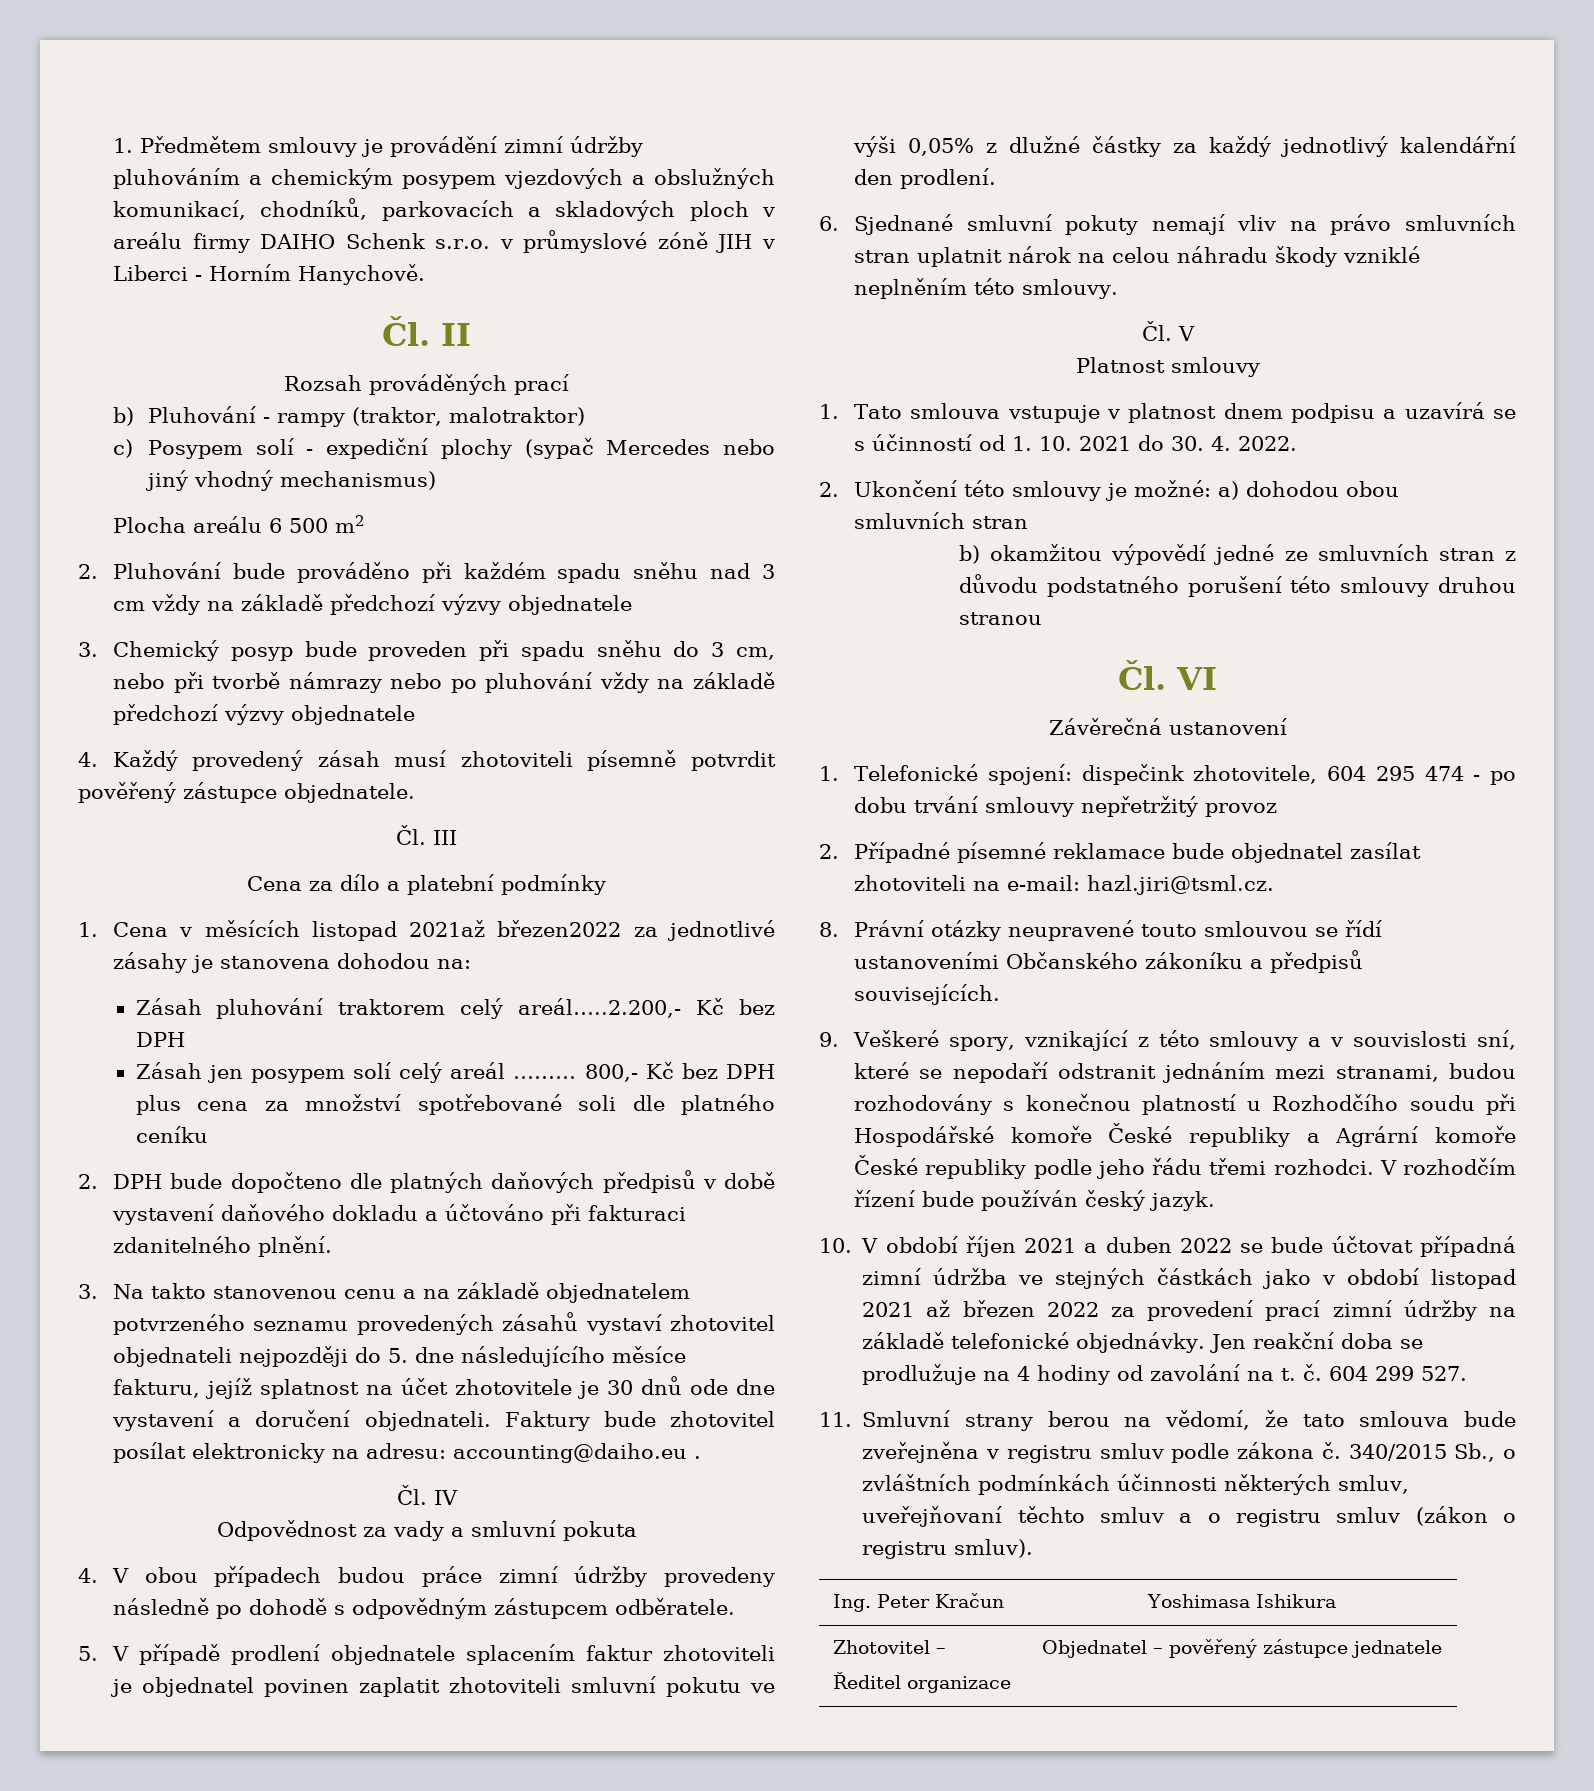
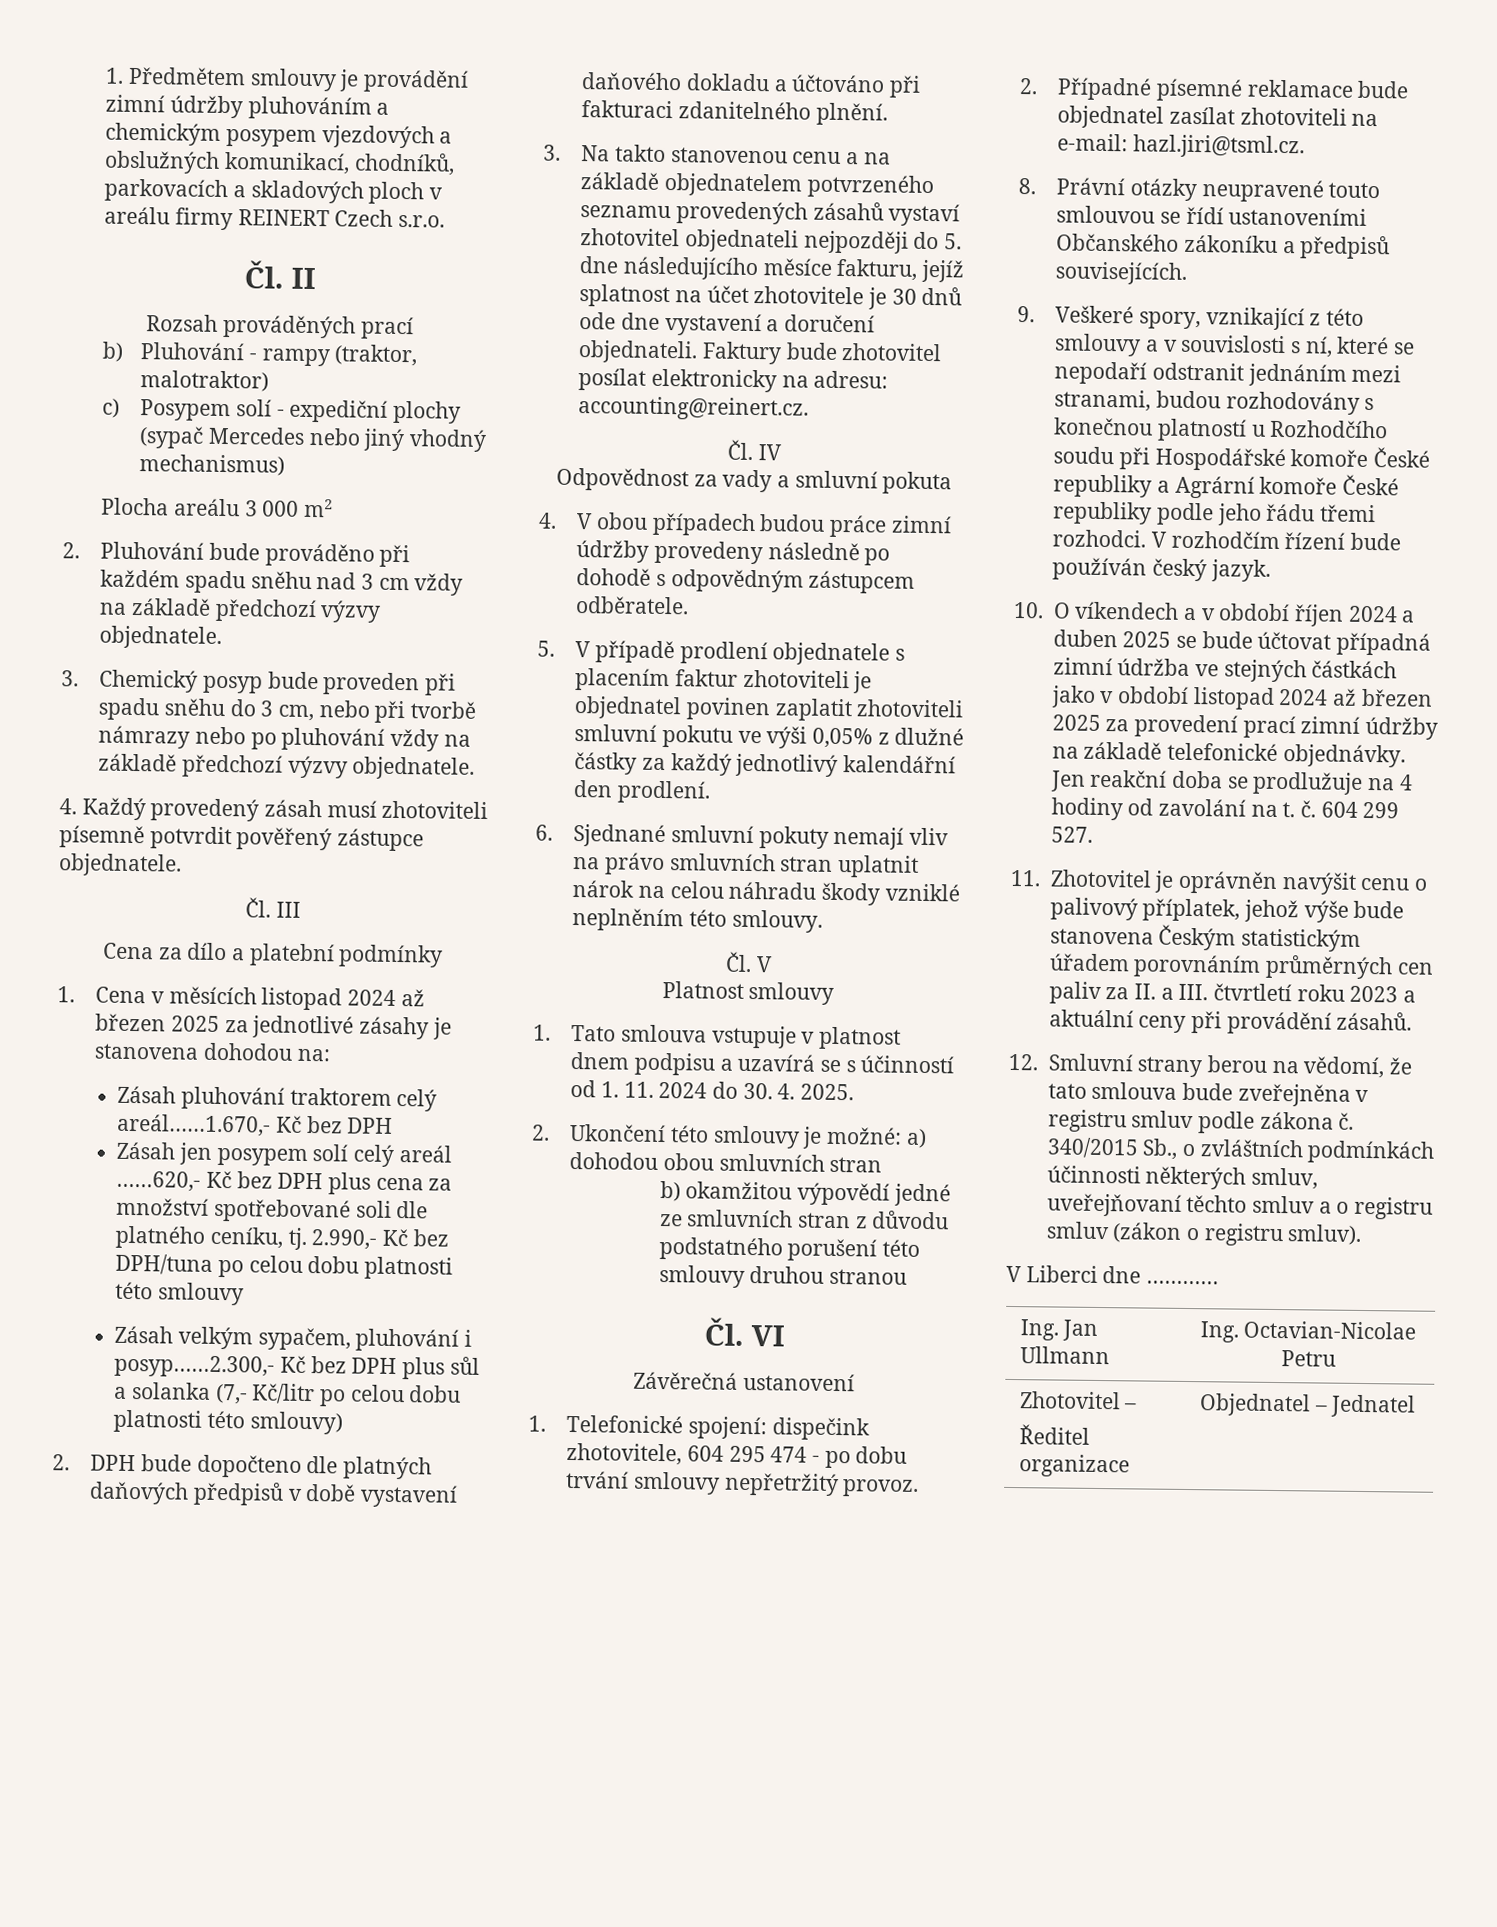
[260,233,425,249] DAIHO Schenk -> [237,209,394,227] REINERT Czech
[499,230,775,253] [113,264,426,285] v průmyslové zóně JIH v Liberci - Horním Hanychově. -> (445, 221) none
[269,518,329,533] 6 500 -> [244,500,300,517] 3 000
[508,595,633,615] objednatele -> [99,625,223,650] objednatele.
[291,705,416,725] objednatele -> [352,756,476,780] objednatele.
[409,920,622,937] 2021až březen2022 -> [346,989,425,1007] [95,1013,220,1032] 2024 až březen 2025
[518,998,682,1018] areál…..2.200,- -> [117,1113,272,1137] areál……1.670,-
[513,1064,638,1082] ……… 800,- -> [116,1170,202,1192] ……620,-
[135,1126,208,1143] ceníku -> [209,1226,449,1251] [115,1253,453,1280] [115,1281,244,1306] [114,1325,472,1352] [114,1354,480,1380] [114,1382,462,1407] [113,1409,343,1435] ceníku, tj. 2.990,- Kč bez DPH/tuna po celou dobu platnosti této smlouvy // Zásah velkým sypačem, pluhování i posyp……2.300,- Kč bez DPH plus sůl a solanka (7,- Kč/litr po celou dobu platnosti této smlouvy)
[453,1443,702,1463] accounting@daiho.eu . -> [578,396,810,421] accounting@reinert.cz.
[466,1644,576,1665] splacením -> [894,648,905,661] [575,668,671,692] s placením
[1039,436,1132,451] 10. 2021 -> [623,1081,708,1099] 11. 2024
[1238,436,1298,451] 2022. -> [799,1083,854,1101] 2025.
[1205,803,1278,817] provoz -> [842,1479,920,1497] provoz.
[1477,1030,1516,1050] sní, -> [1289,336,1333,358] s ní,
[861,1238,879,1253] V -> [1052,601,1216,621] O víkendech a v
[1024,1238,1077,1253] 2021 -> [1347,605,1398,623] 2024
[1179,1238,1232,1253] 2022 -> [1122,631,1172,648] 2025
[862,1300,1099,1317] 2021 až březen 2022 -> [1278,688,1433,707] [1051,714,1101,731] 2024 až březen 2025
(852, 1419) none -> [1049,869,1428,895] [1049,897,1405,923] [1049,924,1361,952] [1048,953,1434,980] [1048,981,1416,1005] [1048,1009,1413,1035] [1008,1053,1038,1071] Zhotovitel je oprávněn navýšit cenu o palivový příplatek, jehož výše bude stanovena Českým statistickým úřadem porovnáním průměrných cen paliv za II. a III. čtvrtletí roku 2023 a aktuální ceny při provádění zásahů. // 12.
[832,1593,1004,1612] [1146,1594,1336,1608] // Ing. Peter Kračun | Yoshimasa Ishikura -> [1006,1265,1220,1285] [1019,1319,1099,1341] [1019,1346,1110,1365] [1199,1320,1417,1343] [1280,1350,1336,1367] // V Liberci dne ………… // Ing. Jan Ullmann | Ing. Octavian-Nicolae Petru
[1168,1639,1442,1658] pověřený zástupce jednatele -> [1330,1394,1417,1418] Jednatel

